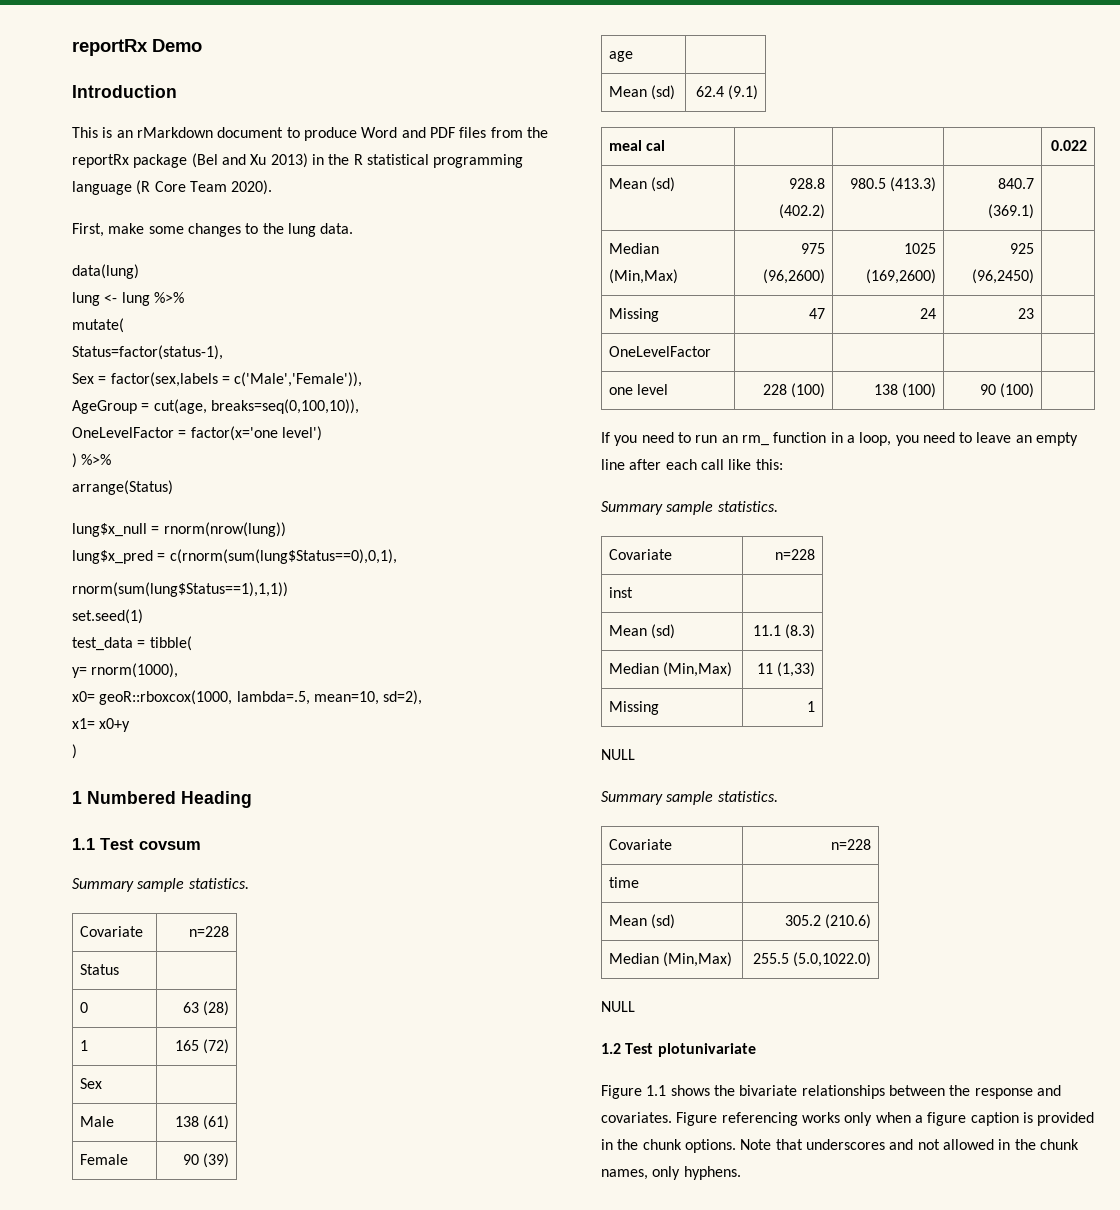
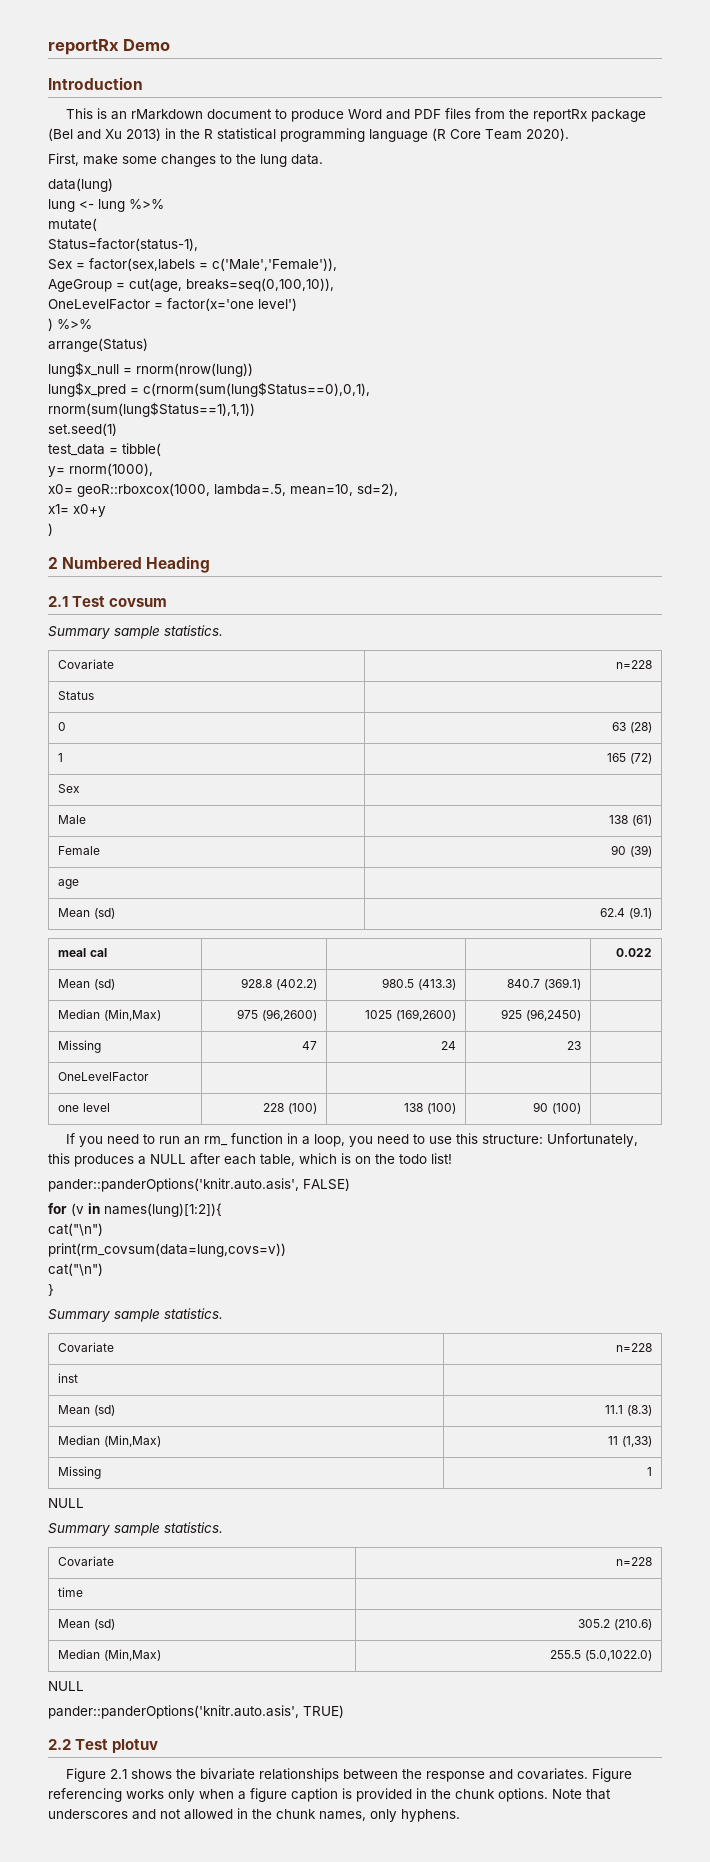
[72,791,82,804] 1 -> [48,557,58,569] 2
[72,838,95,850] 1.1 -> [48,596,68,607] 2.1
[976,432,1079,446] [601,459,783,470] leave an empty line after each call like this: -> [429,1133,639,1147] [48,1153,452,1167] [48,1178,350,1192] [48,1203,222,1217] [48,1223,103,1236] [48,1243,286,1257] [48,1263,103,1276] [48,1284,54,1296] use this structure: Unfortunately, this produces a NULL after each table, which is on the todo list! // pander::panderOptions('knitr.auto.asis', FALSE) // for (v in names(lung)[1:2]){ // cat("\n") // print(rm_covsum(data=lung,covs=v)) // cat("\n") // }
[601,1043,756,1057] [601,1085,667,1099] 1.2 Test plotunivariate // Figure 1.1 -> [48,1705,344,1719] [48,1739,159,1753] [66,1768,128,1782] pander::panderOptions('knitr.auto.asis', TRUE) // 2.2 Test plotuv // Figure 2.1

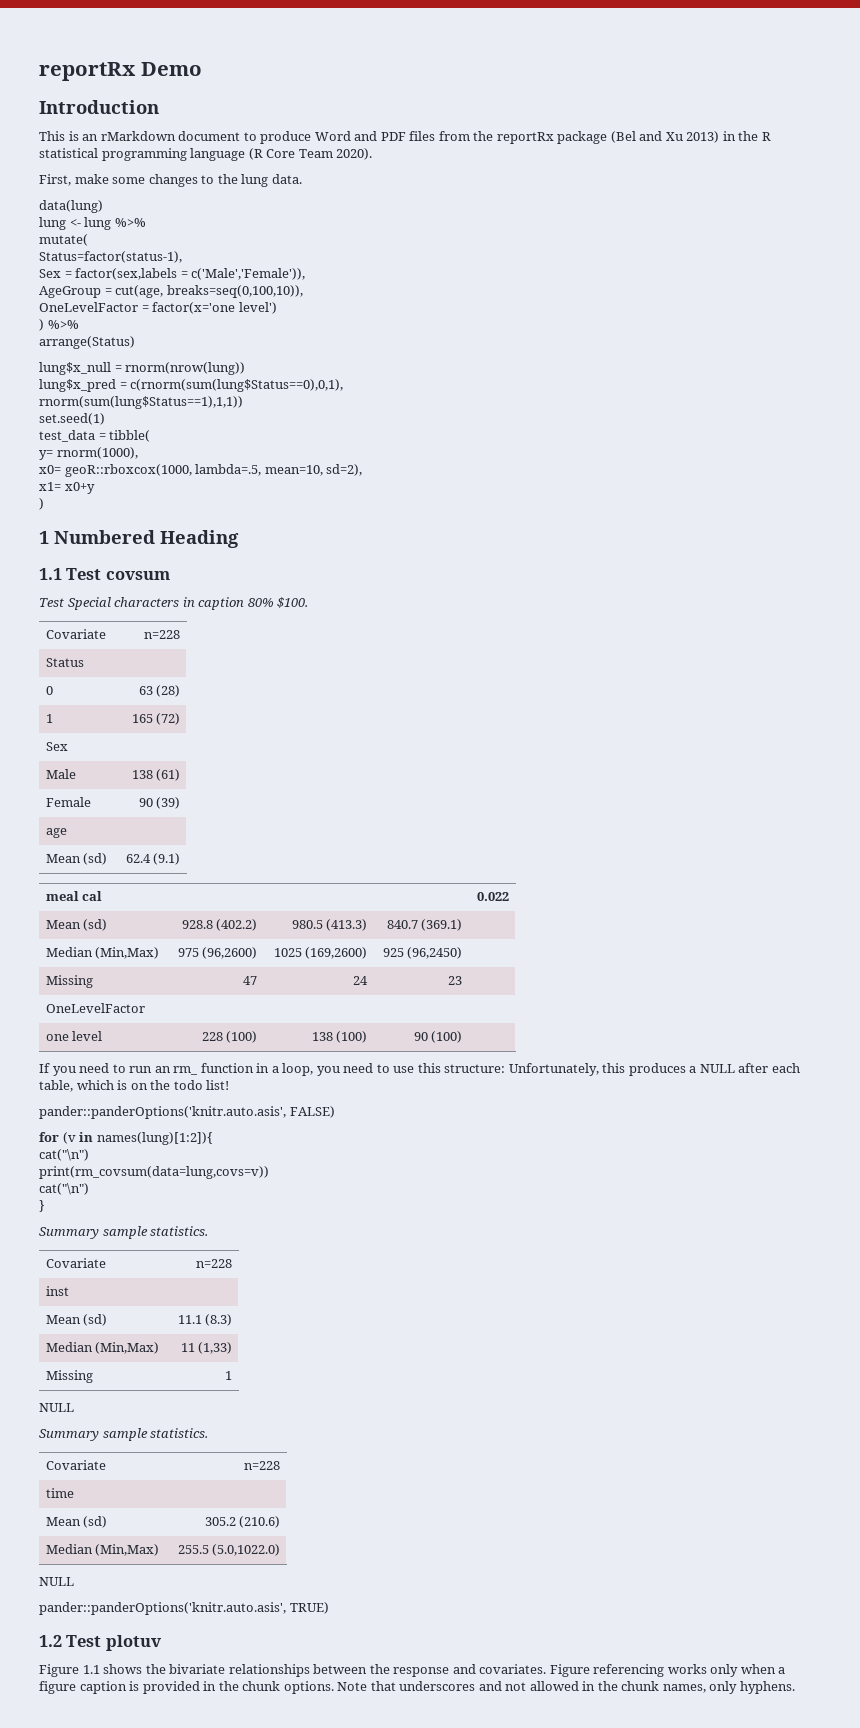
[48,557,58,569] 2 -> [39,531,49,544] 1
[48,596,68,607] 2.1 -> [39,568,62,580] 1.1
[48,625,223,639] Summary sample statistics. -> [39,597,309,610] Test Special characters in caption 80% $100.
[48,1739,71,1750] 2.2 -> [39,1635,62,1647] 1.2
[110,1769,128,1779] 2.1 -> [82,1665,100,1674] 1.1

